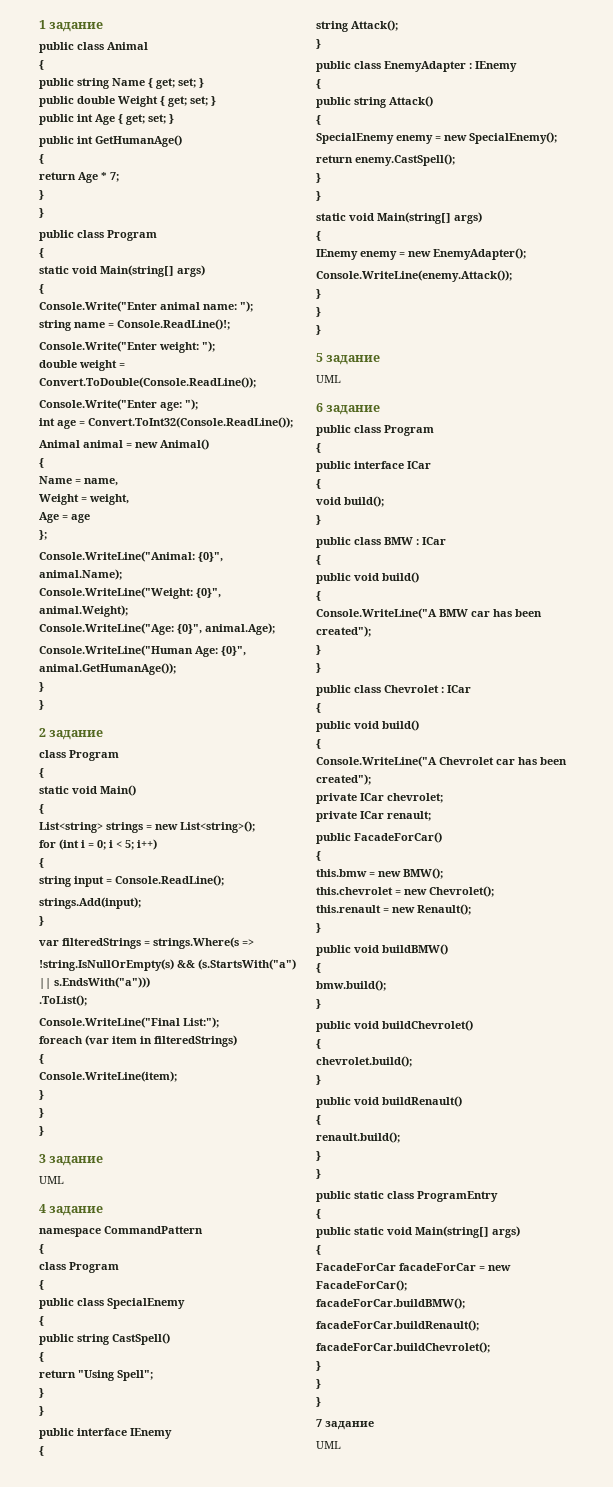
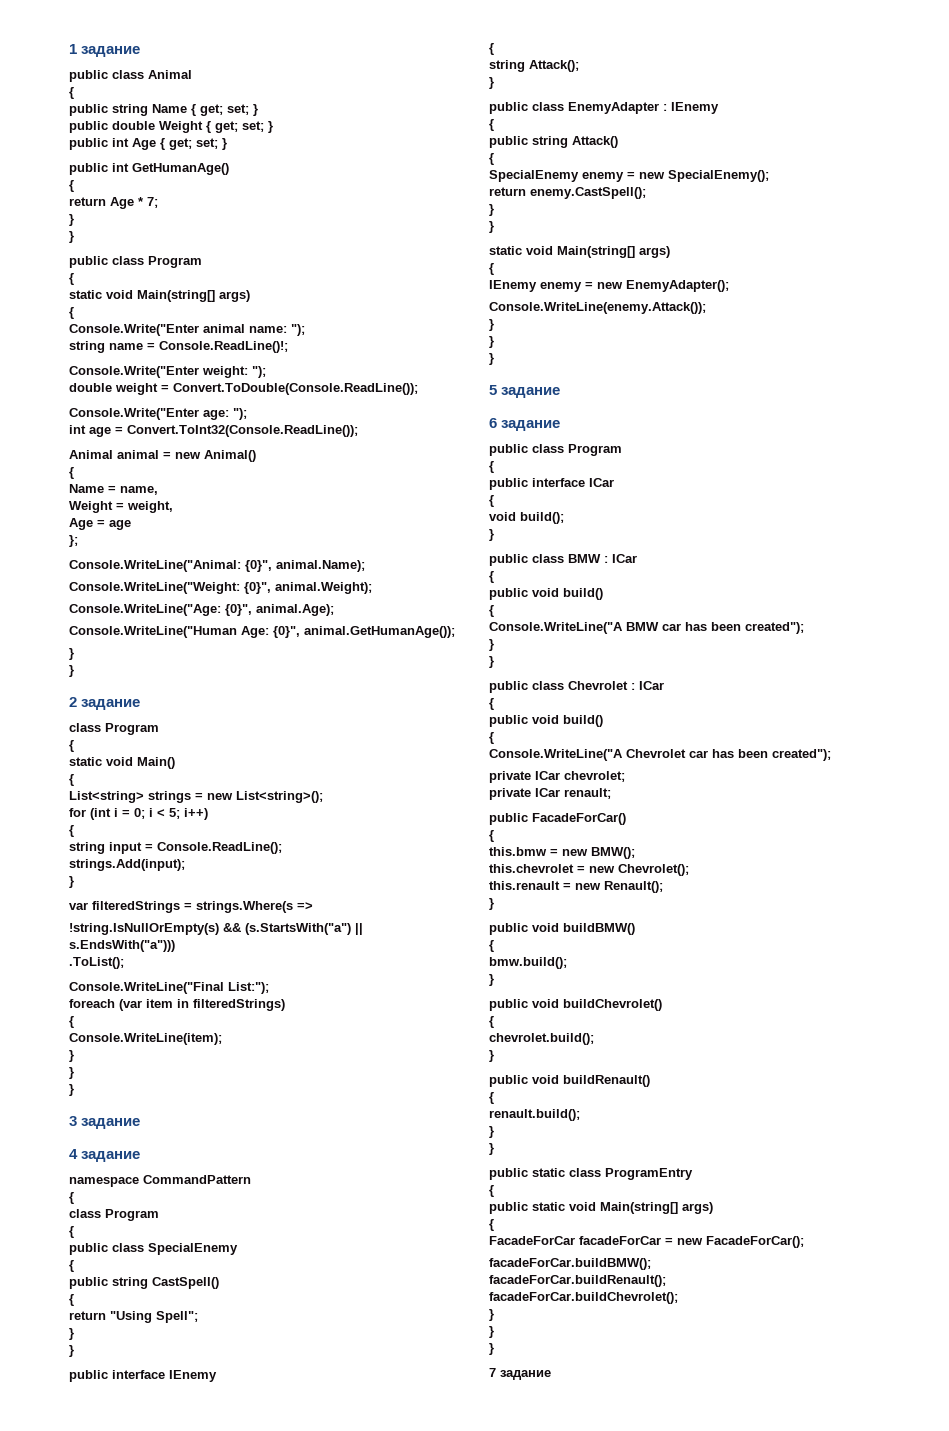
[39,1176,64,1184] // UML -> (141, 1123) none
[316,375,341,383] // UML -> (561, 392) none
[316,1441,341,1449] // UML -> (551, 1375) none

